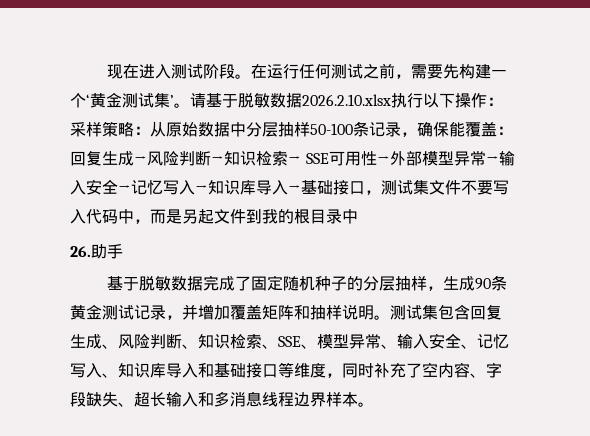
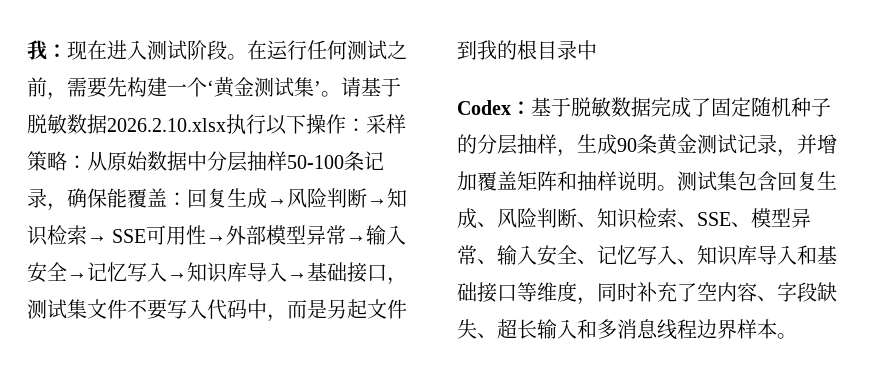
(106, 71) none -> [27,40,67,60] 我：
[70,244,123,259] 26.助手 // -> [457,100,531,115] Codex：

